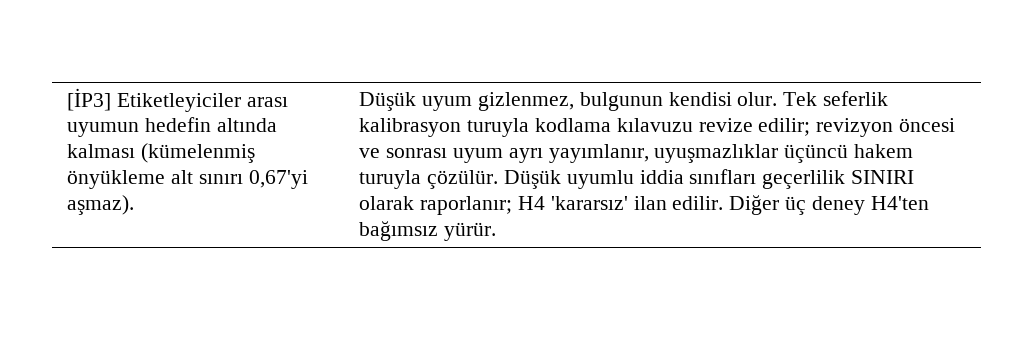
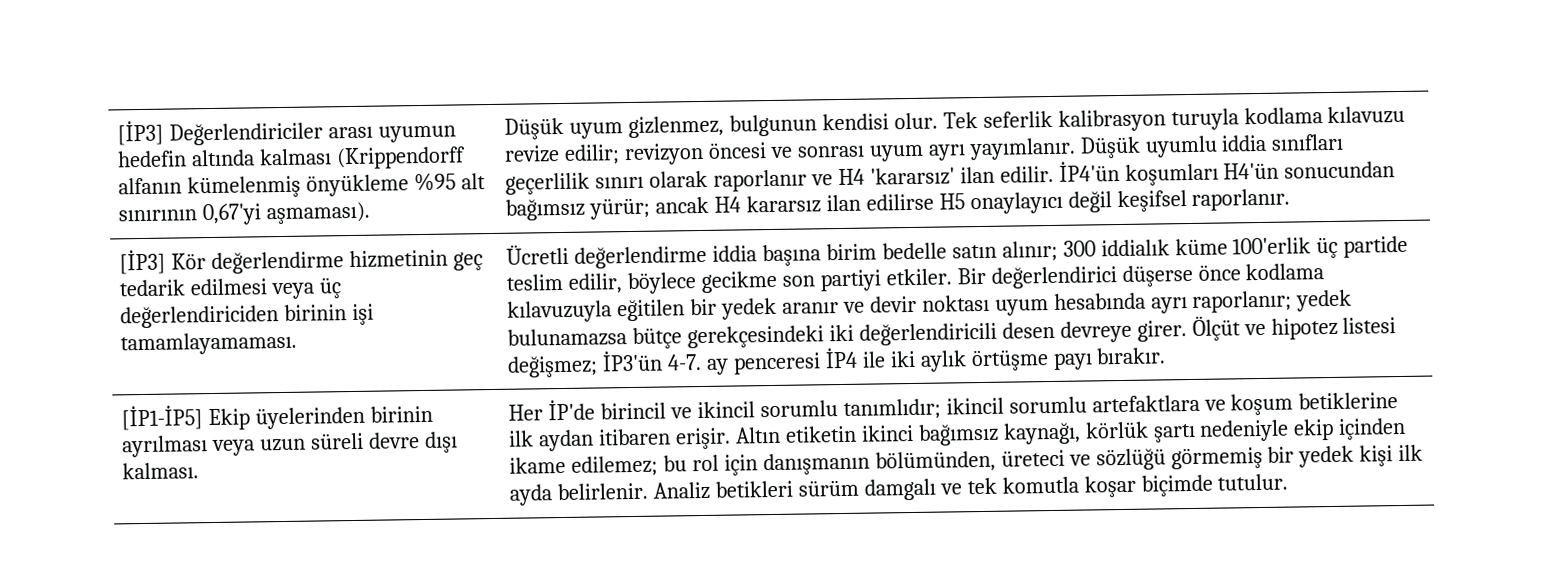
[67,88,242,112] [İP3] Etiketleyiciler -> [117,120,324,146] [İP3] Değerlendiriciler
[141,143,256,163] [67,170,308,189] [67,195,135,215] (kümelenmiş önyükleme alt sınırı 0,67'yi aşmaz). -> [335,146,466,170] [118,172,486,199] [118,201,370,226] (Krippendorff alfanın kümelenmiş önyükleme %95 alt sınırının 0,67'yi aşmaması).
[548,144,913,163] [359,170,499,189] yayımlanır, uyuşmazlıklar üçüncü hakem turuyla çözülür. -> [968,137,1076,161] yayımlanır.
[850,170,914,184] [359,195,929,215] [359,221,497,241] SINIRI olarak raporlanır; H4 'kararsız' ilan edilir. Diğer üç deney H4'ten bağımsız yürür. -> [595,161,1396,192] [505,188,1291,221] [119,249,483,275] [119,277,342,300] [120,303,374,329] [120,331,298,356] [506,235,1409,269] [506,263,1325,295] [507,289,1353,323] [507,315,1397,349] [507,347,1167,378] [121,405,433,431] [121,431,458,458] [122,462,200,480] [508,392,1399,421] [508,417,1407,452] [509,444,1424,477] [509,473,1289,506] sınırı olarak raporlanır ve H4 'kararsız' ilan edilir. İP4'ün koşumları H4'ün sonucundan bağımsız yürür; ancak H4 kararsız ilan edilirse H5 onaylayıcı değil keşifsel raporlanır. // [İP3] Kör değerlendirme hizmetinin geç tedarik edilmesi veya üç değerlendiriciden birinin işi tamamlayamaması. | Ücretli değerlendirme iddia başına birim bedelle satın alınır; 300 iddialık küme 100'erlik üç partide teslim edilir, böylece gecikme son partiyi etkiler. Bir değerlendirici düşerse önce kodlama kılavuzuyla eğitilen bir yedek aranır ve devir noktası uyum hesabında ayrı raporlanır; yedek bulunamazsa bütçe gerekçesindeki iki değerlendiricili desen devreye girer. Ölçüt ve hipotez listesi değişmez; İP3'ün 4-7. ay penceresi İP4 ile iki aylık örtüşme payı bırakır. // [İP1-İP5] Ekip üyelerinden birinin ayrılması veya uzun süreli devre dışı kalması. | Her İP'de birincil ve ikincil sorumlu tanımlıdır; ikincil sorumlu artefaktlara ve koşum betiklerine ilk aydan itibaren erişir. Altın etiketin ikinci bağımsız kaynağı, körlük şartı nedeniyle ekip içinden ikame edilemez; bu rol için danışmanın bölümünden, üreteci ve sözlüğü görmemiş bir yedek kişi ilk ayda belirlenir. Analiz betikleri sürüm damgalı ve tek komutla koşar biçimde tutulur.

